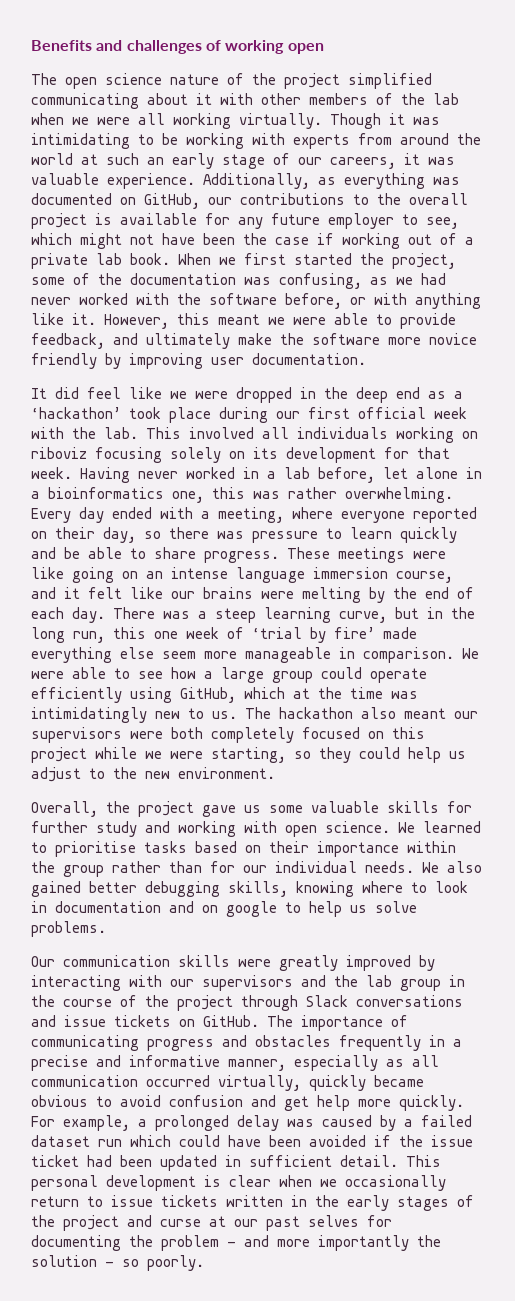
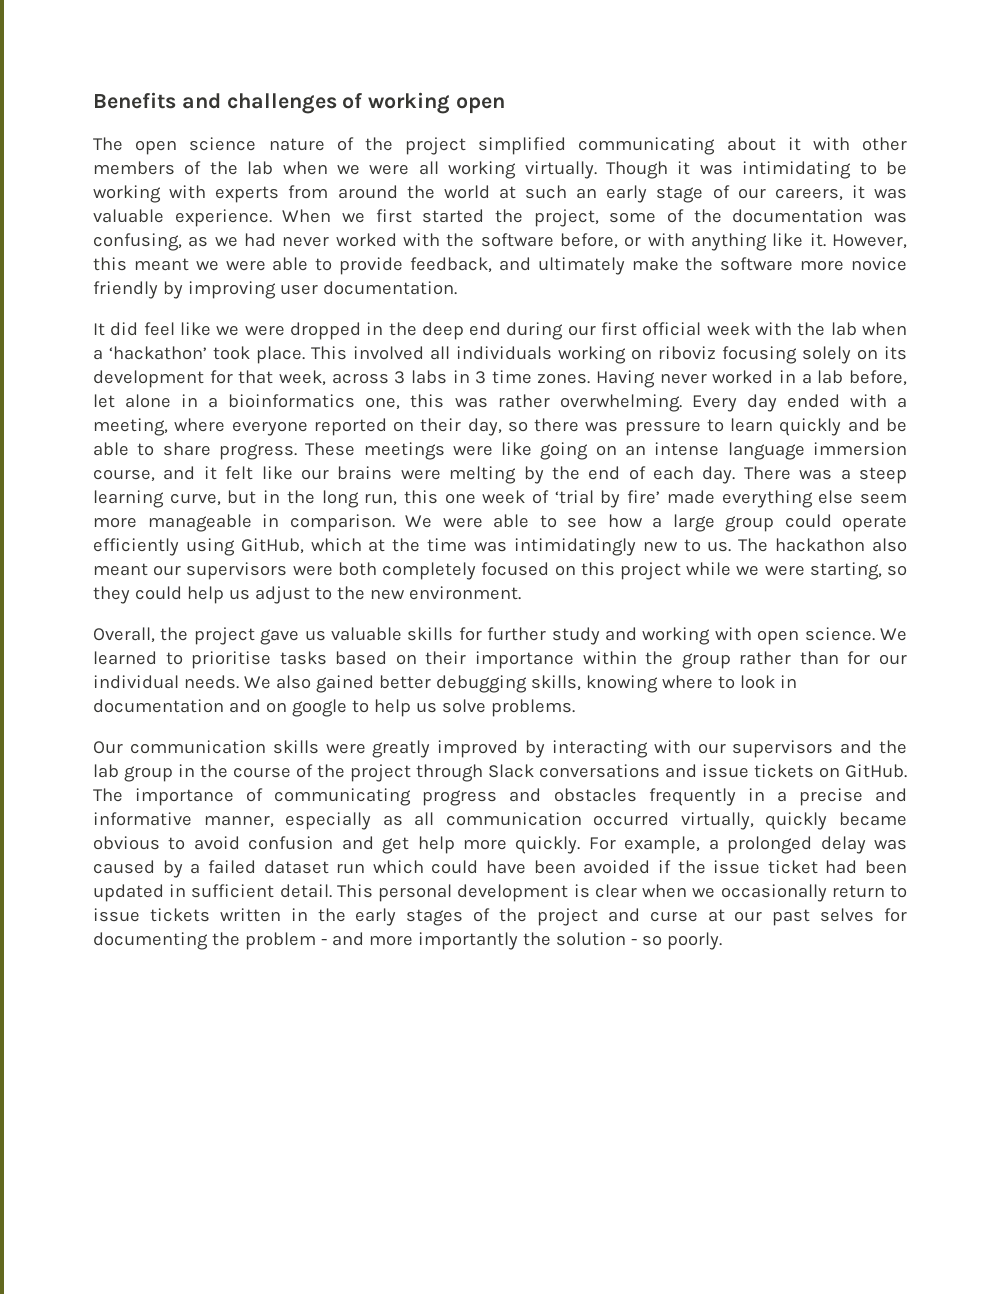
[203,173,460,189] [31,193,468,209] [31,213,459,229] [31,233,474,249] [31,253,170,269] Additionally, as everything was documented on GitHub, our contributions to the overall project is available for any future employer to see, which might not have been the case if working out of a private lab book. -> (272, 218) none
[428,391,463,399] [31,407,211,423] as a ‘hackathon’ took place -> (502, 329) none
[104,427,138,439] lab. -> [830,322,907,336] [93,346,305,364] lab when a ‘hackathon’ took place.
[31,467,72,479] week. -> [278,370,591,386] week, across 3 labs in 3 time zones.
[269,805,303,813] some -> (326, 635) none

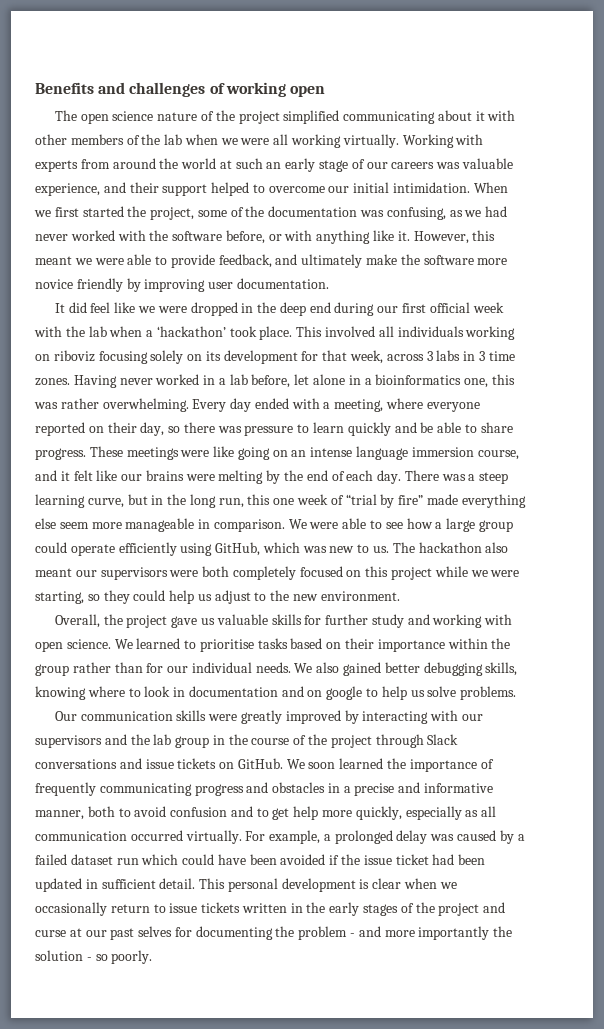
[605,161,907,179] [93,185,161,203] Though it was intimidating to be working -> [402,134,454,148] Working
[774,185,907,201] [93,209,272,227] careers, it was valuable experience. -> [391,158,513,169] [35,182,471,196] careers was valuable experience, and their support helped to overcome our initial intimidation.
[554,490,661,508] ‘trial by fire’ -> [345,494,424,508] “trial by fire”
[368,538,636,556] at the time was intimidatingly -> [302,546,327,553] was
[93,788,123,802] The -> [286,758,407,769] We soon learned the
(264, 795) none -> [35,782,96,796] frequently
[648,788,736,806] frequently -> (326, 787) none
(274, 821) none -> [87,806,402,820] both to avoid confusion and to get help more quickly,
[680,812,907,830] [93,836,581,854] virtually, quickly became obvious to avoid confusion and get help more quickly. -> [185,830,242,844] virtually.

